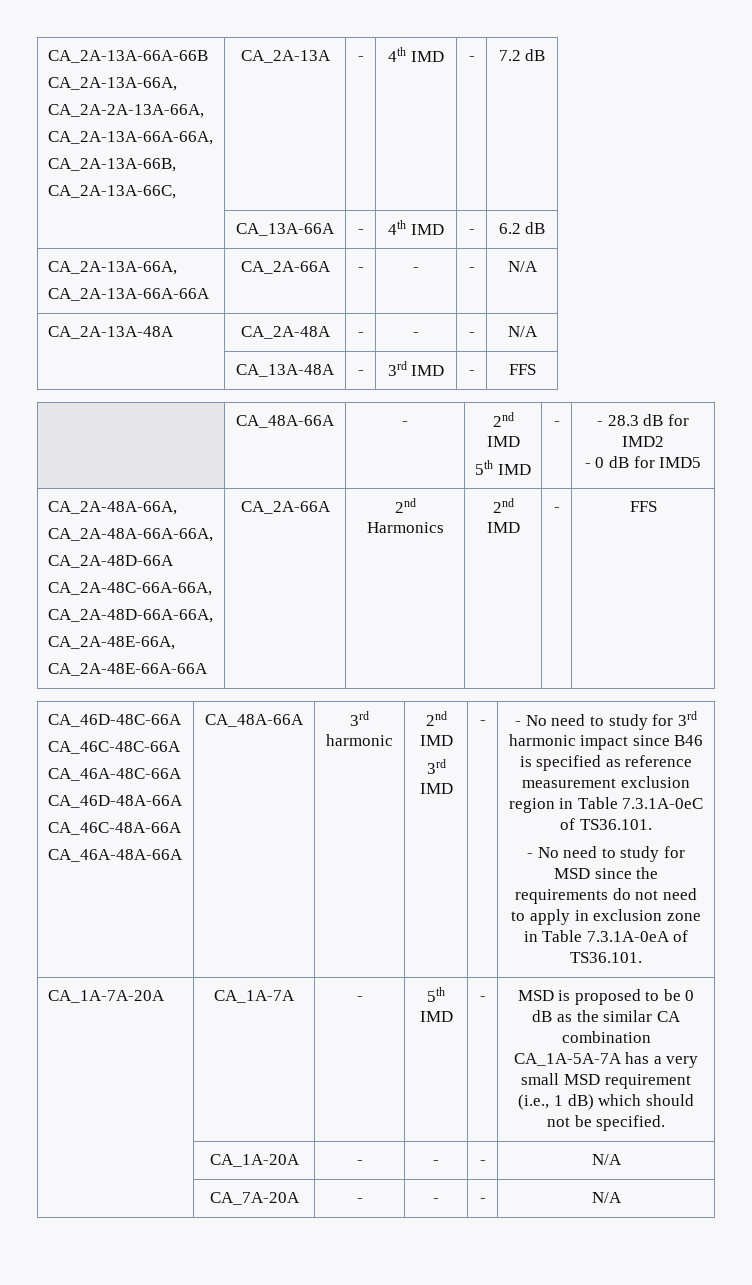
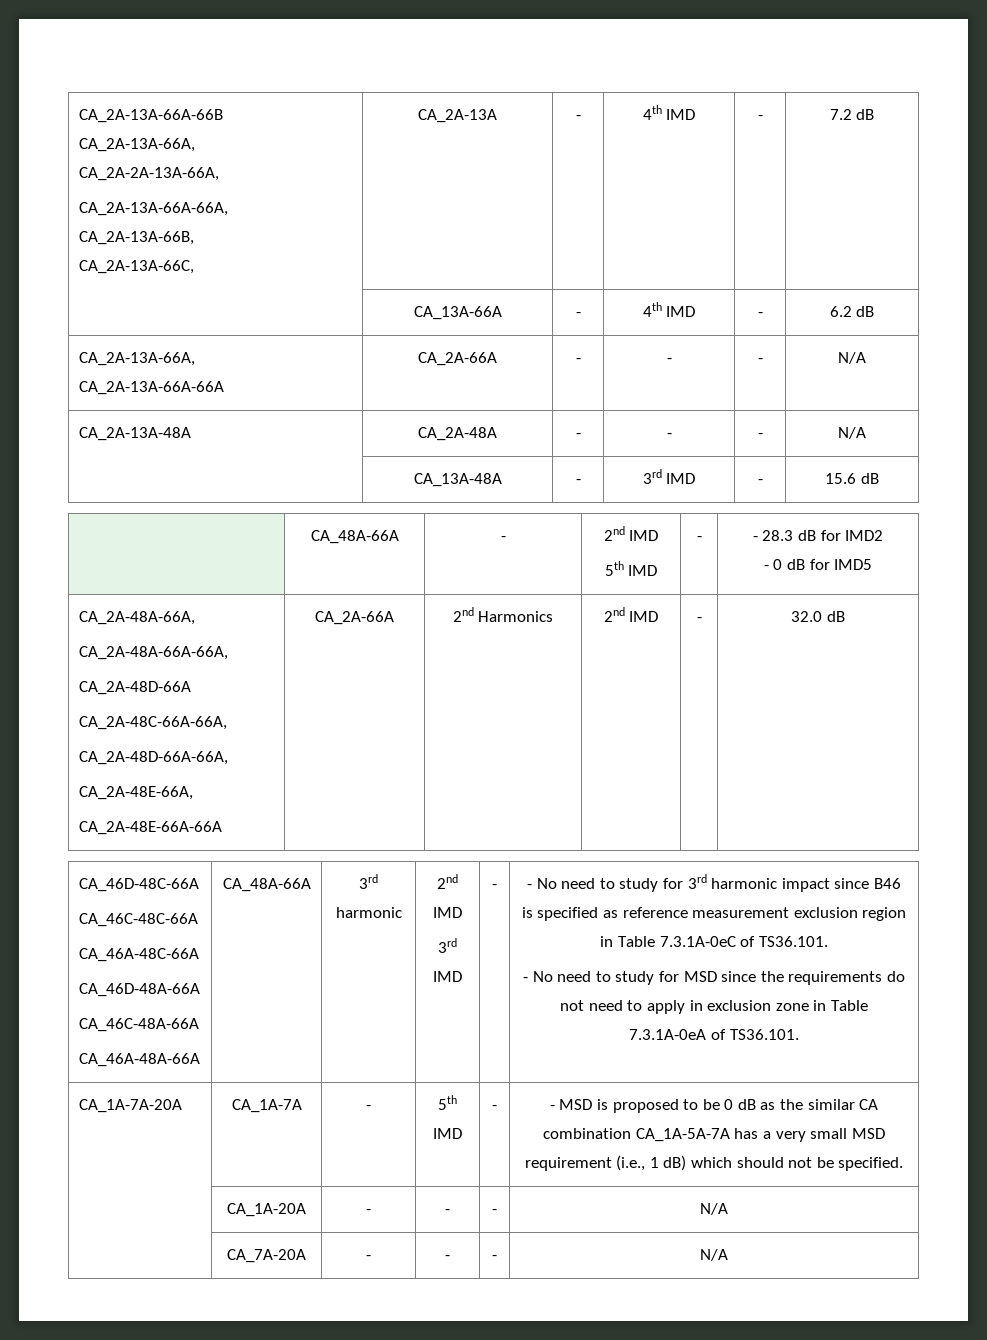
[508,364,536,375] FFS -> [825,473,879,484] 15.6 dB
[629,501,657,512] FFS -> [791,611,845,622] 32.0 dB
(486, 998) none -> [549,1105,555,1110] -

